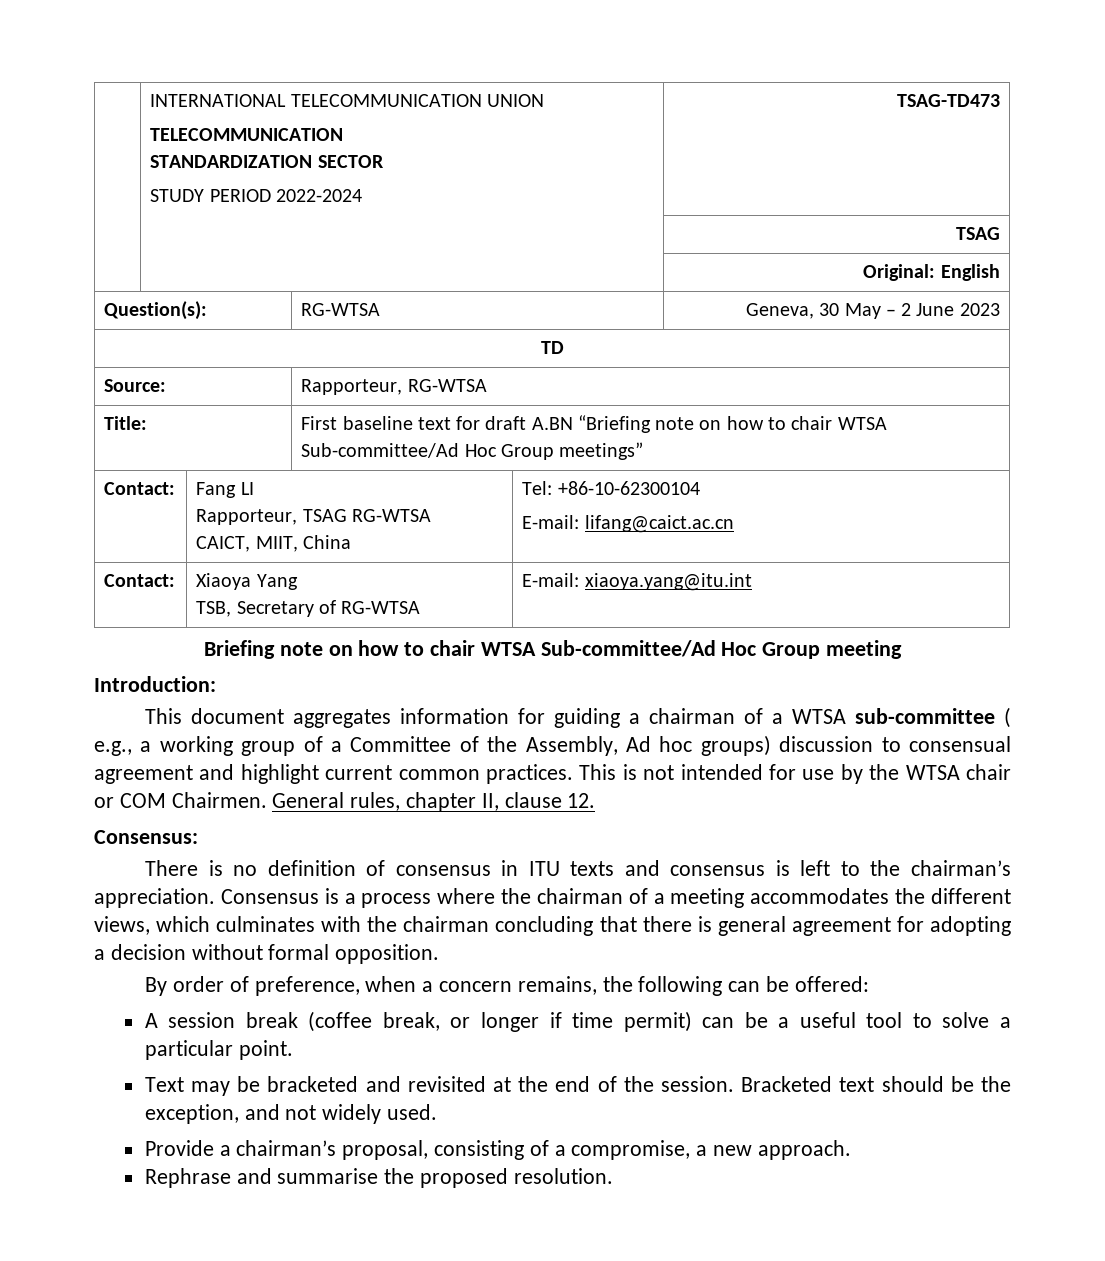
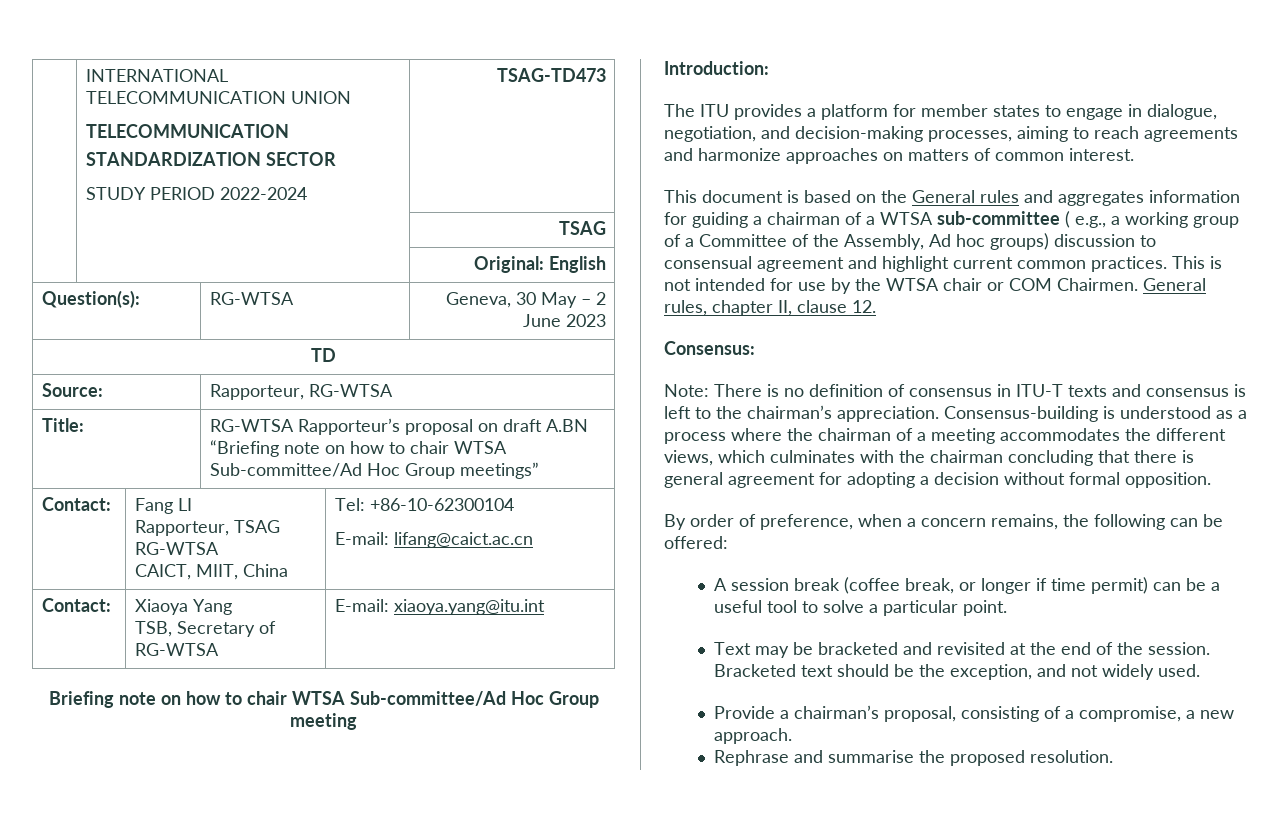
[301,416,481,430] First baseline text for -> [209,418,498,435] RG-WTSA Rapporteur’s proposal on
[145,708,285,724] This document -> [664,104,1217,120] [664,126,1238,142] [664,148,1134,164] [664,190,1053,203] The ITU provides a platform for member states to engage in dialogue, negotiation, and decision-making processes, aiming to reach agreements and harmonize approaches on matters of common interest. // This document is based on the General rules and
(198, 837) none -> [664,384,709,397] Note:
[528,861,560,876] ITU -> [1016,384,1063,397] ITU-T
[220,888,339,904] Consensus is -> [944,406,1233,422] Consensus-building is understood as

